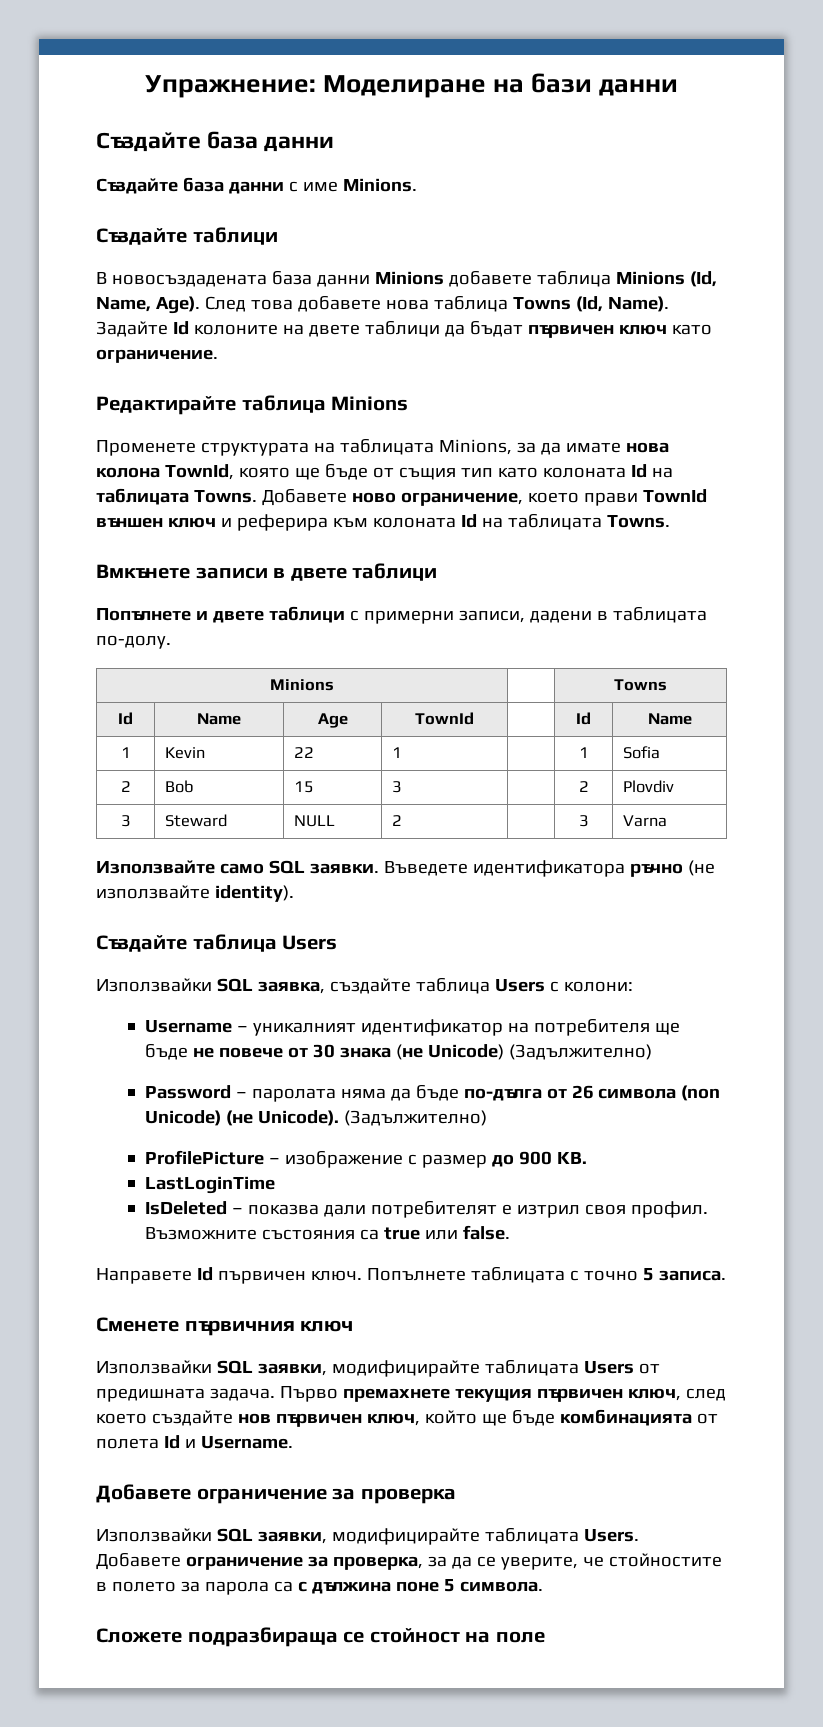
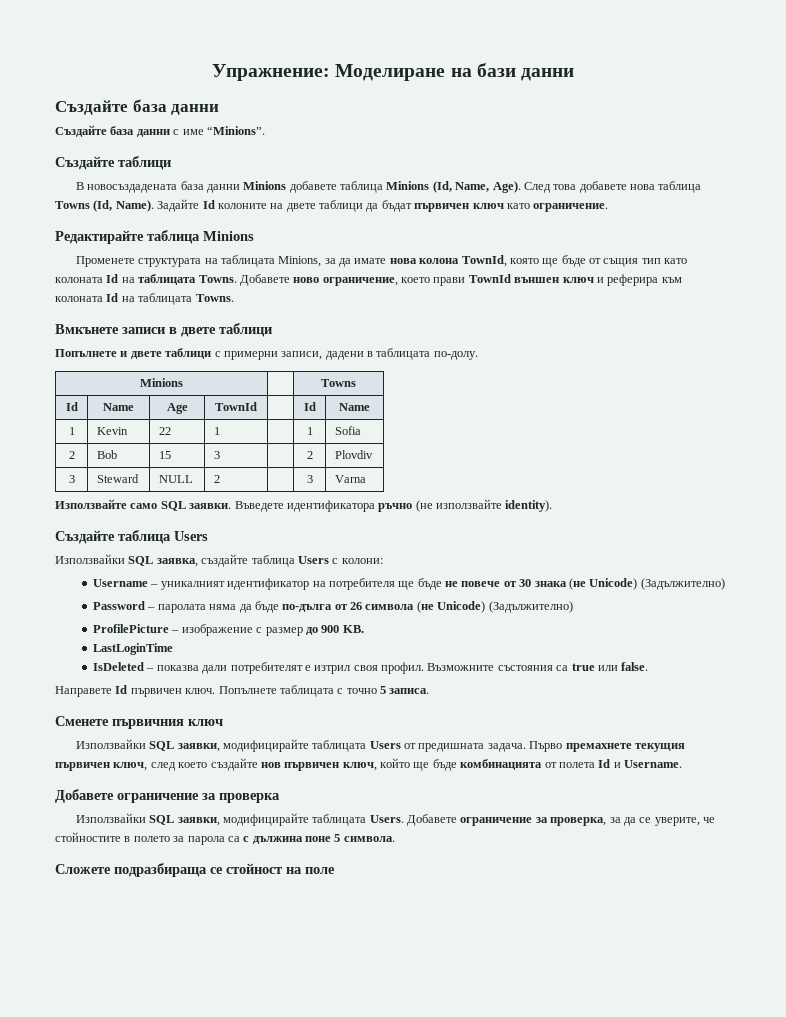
[342,178,417,192] Minions. -> [206,126,265,135] “Minions”.
[681,1085,721,1101] [144,1110,339,1126] (non Unicode) (не Unicode). -> [416,601,486,613] (не Unicode)

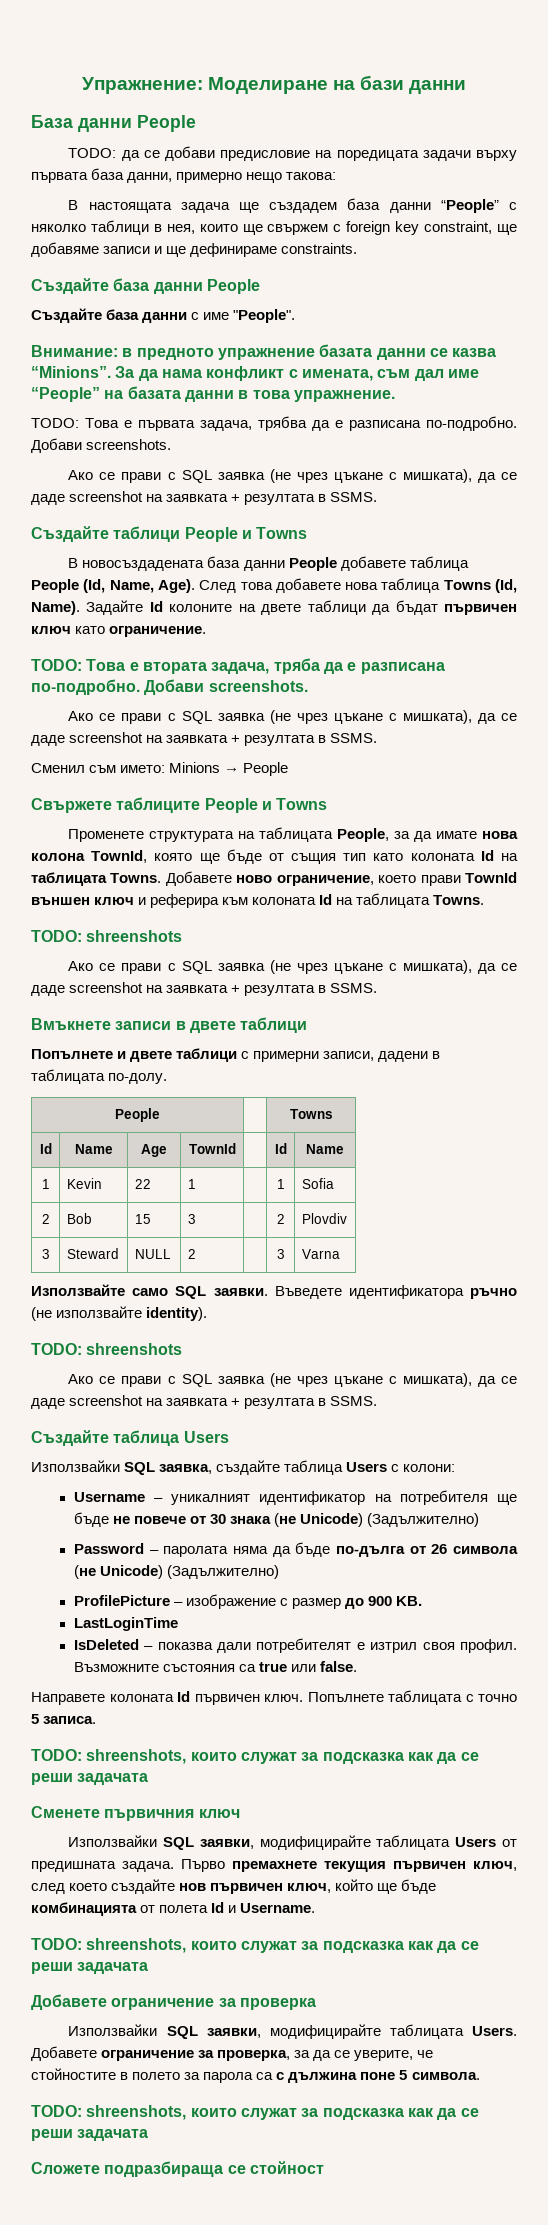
[55,99,220,115] // Създайте база данни -> [31,115,196,132] [68,146,517,161] [31,168,337,183] [68,198,517,213] [31,220,518,235] [31,242,358,257] [31,278,260,294] // База данни People // TODO: да се добави предисловие на поредицата задачи върху първата база данни, примерно нещо такова: // В настоящата задача ще създадем база данни “People” с няколко таблици в нея, които ще свържем с foreign key constraint, ще добавяме записи и ще дефинираме constraints. // Създайте база данни People
[206,126,265,135] “Minions”. -> [233,309,296,323] [31,344,497,360] [31,366,479,381] [31,386,395,402] [31,416,517,431] [31,438,172,453] [68,469,518,483] [31,491,378,505] "People". // Внимание: в предното упражнение базата данни се казва “Minions”. За да нама конфликт с имената, съм дал име “People” на базата данни в това упражнение. // TODO: Това е първата задача, трябва да е разписана по-подробно. Добави screenshots. // Ако се прави с SQL заявка (не чрез цъкане с мишката), да се даде screenshot на заявката + резултата в SSMS.
(171, 163) none -> [184,527,308,542] People и Towns
[243,181,287,190] Minions -> [288,557,337,571] People
[386,181,430,190] Minions -> [31,579,79,593] People
[55,230,254,244] Редактирайте таблица Minions -> [31,658,445,674] [31,679,308,695] [68,710,518,724] [31,732,378,746] [31,762,289,776] [31,797,328,813] TODO: Това е втората задача, тряба да е разписана по-подробно. Добави screenshots. // Ако се прави с SQL заявка (не чрез цъкане с мишката), да се даде screenshot на заявката + резултата в SSMS. // Сменил съм името: Minions → People // Свържете таблиците People и Towns
[278,256,322,267] Minions, -> [337,828,390,842] People,
[55,324,119,334] Вмкънете -> [31,930,183,942] [68,960,518,974] [31,982,378,996] [31,1018,111,1030] TODO: shreenshots // Ако се прави с SQL заявка (не чрез цъкане с мишката), да се даде screenshot на заявката + резултата в SSMS. // Вмъкнете
[140,378,183,387] Minions -> [115,1108,160,1122] People
(553, 506) none -> [31,1343,183,1355] [68,1373,518,1387] [31,1395,378,1409] // TODO: shreenshots // Ако се прави с SQL заявка (не чрез цъкане с мишката), да се даде screenshot на заявката + резултата в SSMS.
(112, 691) none -> [109,1694,174,1702] колоната
(430, 691) none -> [31,1749,479,1764] [31,1773,149,1785] // TODO: shreenshots, които служат за подсказка как да се реши задачата
(682, 764) none -> [31,1938,479,1953] [31,1962,149,1974] // TODO: shreenshots, които служат за подсказка как да се реши задачата
(395, 839) none -> [31,2105,479,2120] [31,2129,149,2141] // TODO: shreenshots, които служат за подсказка как да се реши задачата
[286,867,335,874] на поле -> (324, 2167) none

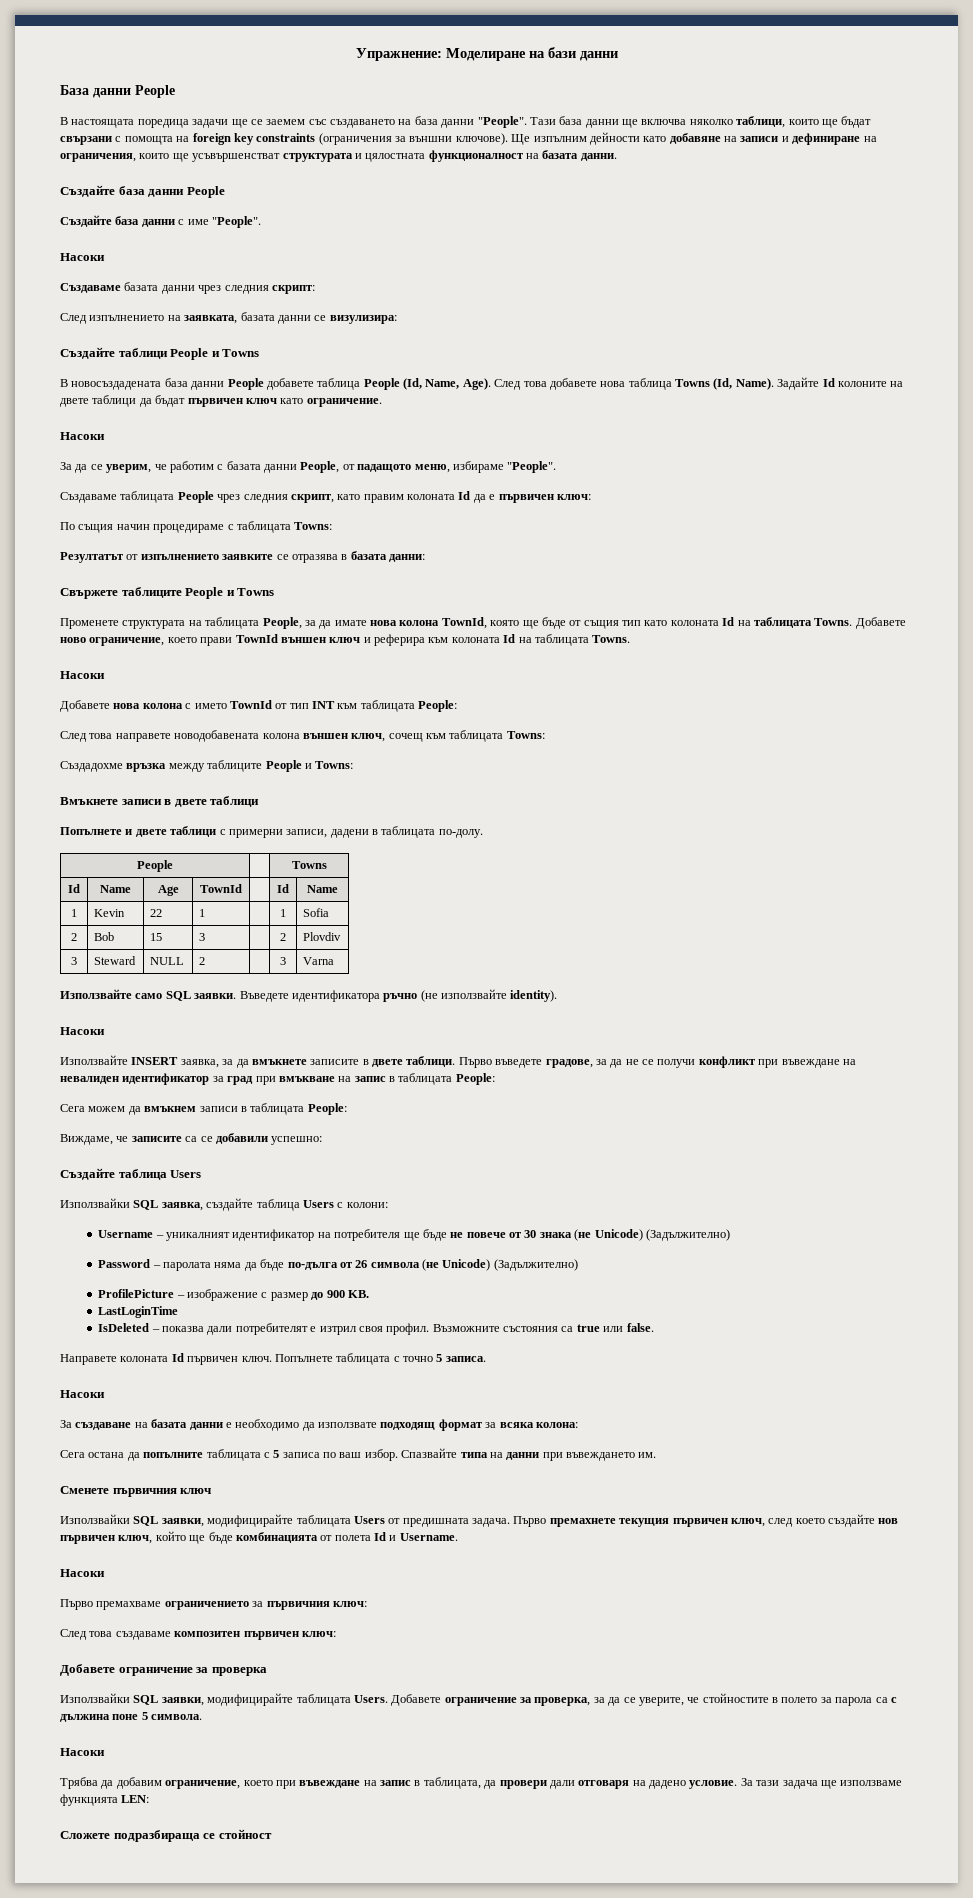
[68,146,517,161] [31,168,337,183] [68,198,517,213] [31,220,518,235] [31,242,358,257] TODO: да се добави предисловие на поредицата задачи върху първата база данни, примерно нещо такова: // В настоящата задача ще създадем база данни “People” с няколко таблици в нея, които ще свържем с foreign key constraint, ще добавяме записи и ще дефинираме constraints. -> [60,116,872,128] [60,132,877,145] [60,150,617,162] В настоящата поредица задачи ще се заемем със създаването на база данни "People". Тази база данни ще включва няколко таблици, които ще бъдат свързани с помощта на foreign key constraints (ограничения за външни ключове). Ще изпълним дейности като добавяне на записи и дефиниране на ограничения, които ще усъвършенстват структурата и цялостната функционалност на базата данни.
[31,344,497,360] [31,366,479,381] [31,386,395,402] [31,416,517,431] [31,438,172,453] [68,469,518,483] [31,491,378,505] Внимание: в предното упражнение базата данни се казва “Minions”. За да нама конфликт с имената, съм дал име “People” на базата данни в това упражнение. // TODO: Това е първата задача, трябва да е разписана по-подробно. Добави screenshots. // Ако се прави с SQL заявка (не чрез цъкане с мишката), да се даде screenshot на заявката + резултата в SSMS. -> [60,253,105,261] [60,282,315,294] [60,312,397,324] Насоки // Създаваме базата данни чрез следния скрипт: // След изпълнението на заявката, базата данни се визулизира:
[31,658,445,674] [31,679,308,695] [68,710,518,724] [31,732,378,746] [31,762,289,776] TODO: Това е втората задача, тряба да е разписана по-подробно. Добави screenshots. // Ако се прави с SQL заявка (не чрез цъкане с мишката), да се даде screenshot на заявката + резултата в SSMS. // Сменил съм името: Minions → People -> [60,432,105,440] [60,461,557,473] [60,491,591,503] [60,521,333,533] [60,551,425,563] Насоки // За да се уверим, че работим с базата данни People, от падащото меню, избираме "People". // Създаваме таблицата People чрез следния скрипт, като правим колоната Id да е първичен ключ: // По същия начин процедираме с таблицата Towns: // Резултатът от изпълнението заявките се отразява в базата данни:
[31,930,183,942] [68,960,518,974] [31,982,378,996] TODO: shreenshots // Ако се прави с SQL заявка (не чрез цъкане с мишката), да се даде screenshot на заявката + резултата в SSMS. -> [60,671,105,679] [60,700,458,712] [60,730,545,742] [60,760,354,772] Насоки // Добавете нова колона с името TownId от тип INT към таблицата People: // След това направете новодобавената колона външен ключ, сочещ към таблицата Towns: // Създадохме връзка между таблиците People и Towns:
[31,1343,183,1355] [68,1373,518,1387] [31,1395,378,1409] TODO: shreenshots // Ако се прави с SQL заявка (не чрез цъкане с мишката), да се даде screenshot на заявката + резултата в SSMS. -> [60,1027,105,1035] [60,1055,856,1068] [60,1073,495,1085] [60,1103,347,1115] [60,1133,323,1145] Насоки // Използвайте INSERT заявка, за да вмъкнете записите в двете таблици. Първо въведете градове, за да не се получи конфликт при въвеждане на невалиден идентификатор за град при вмъкване на запис в таблицата People: // Сега можем да вмъкнем записи в таблицата People: // Виждаме, че записите са се добавили успешно:
[31,1749,479,1764] [31,1773,149,1785] TODO: shreenshots, които служат за подсказка как да се реши задачата -> [60,1390,105,1398] [60,1419,578,1431] [60,1448,657,1461] Насоки // За създаване на базата данни е необходимо да използвате подходящ формат за всяка колона: // Сега остана да попълните таблицата с 5 записа по ваш избор. Спазвайте типа на данни при въвеждането им.
[31,1938,479,1953] [31,1962,149,1974] TODO: shreenshots, които служат за подсказка как да се реши задачата -> [60,1569,105,1577] [60,1599,367,1610] [60,1629,336,1640] Насоки // Първо премахваме ограничението за първичния ключ: // След това създаваме композитен първичен ключ:
[31,2105,479,2120] [31,2129,149,2141] TODO: shreenshots, които служат за подсказка как да се реши задачата -> [60,1748,105,1756] [60,1777,903,1789] [60,1794,150,1806] Насоки // Трябва да добавим ограничение, което при въвеждане на запис в таблицата, да провери дали отговаря на дадено условие. За тази задача ще използваме функцията LEN:

